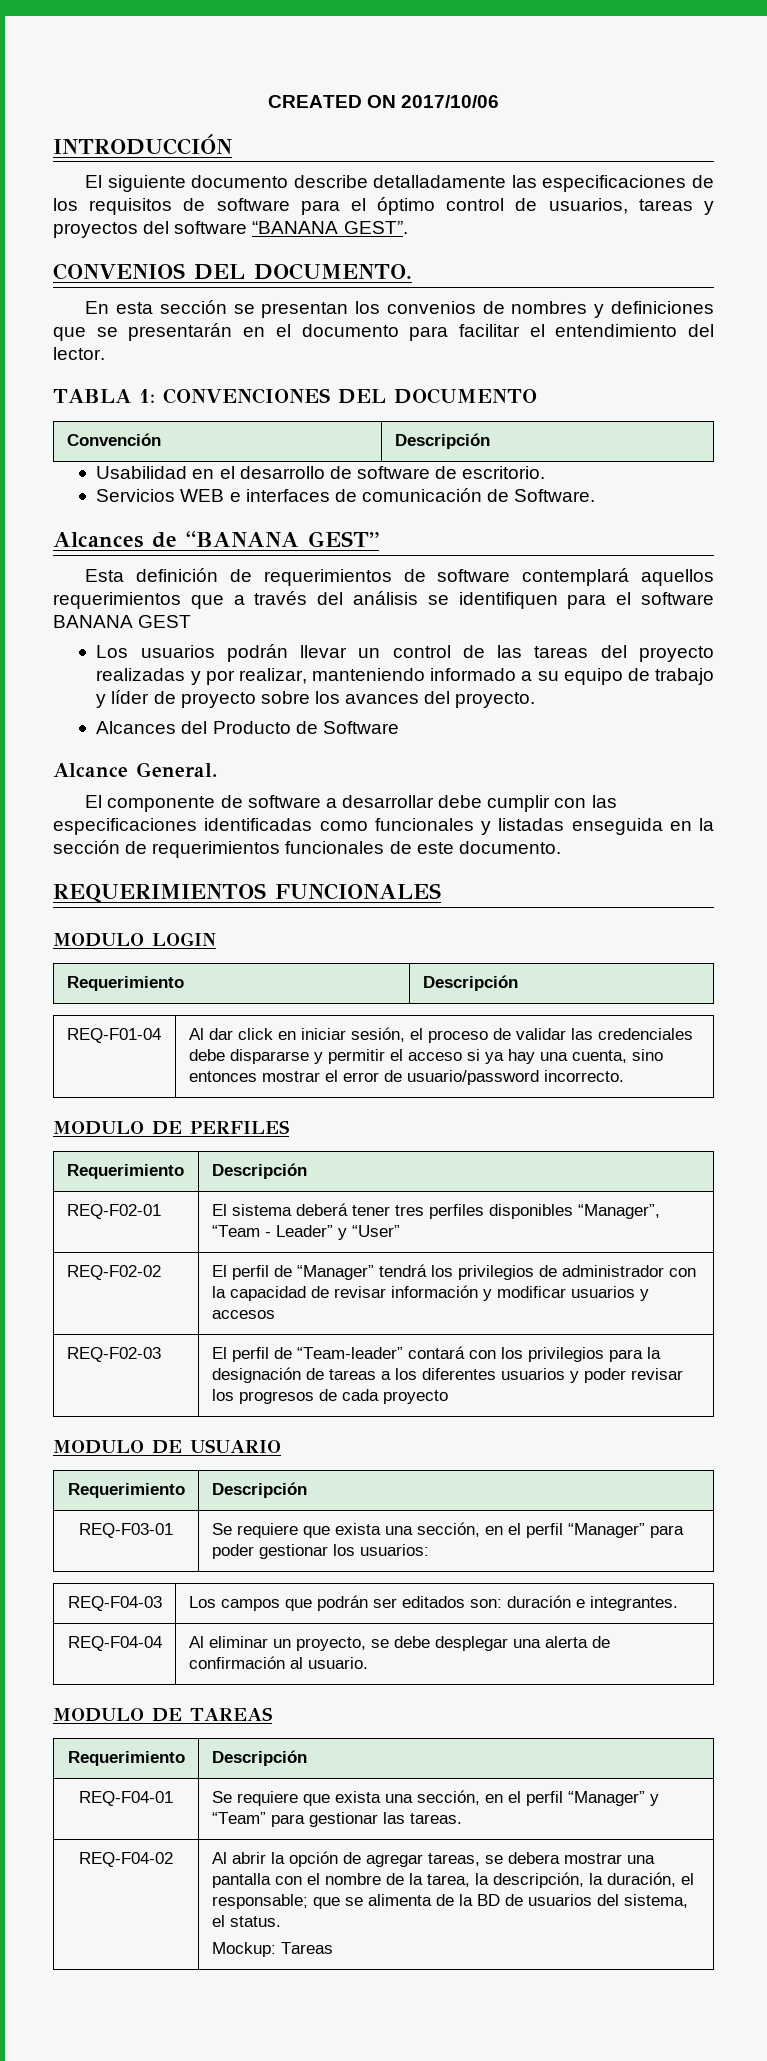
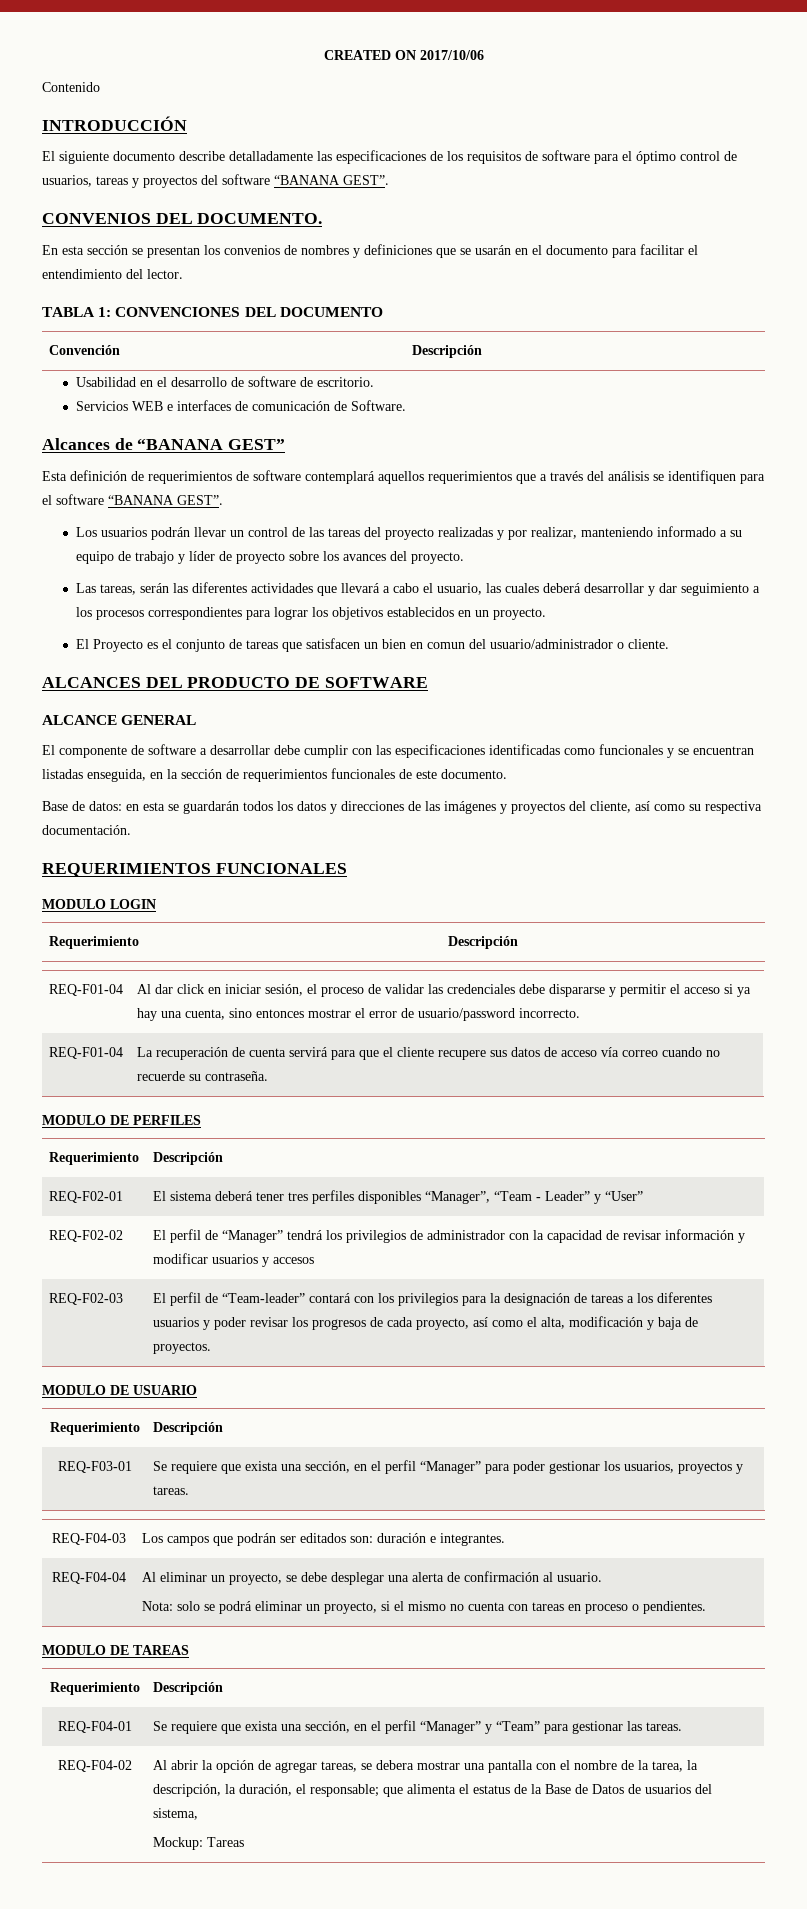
(500, 101) none -> [42,82,100,92] // Contenido
[128,323,233,341] presentarán -> [475,245,511,255] usarán
[53,615,192,628] BANANA GEST -> [108,495,223,505] “BANANA GEST”.
[96,721,399,734] [53,762,217,777] Alcances del Producto de Software // Alcance General. -> [75,582,760,596] [75,607,546,620] [75,638,669,652] [42,677,428,688] [42,715,197,725] Las tareas, serán las diferentes actividades que llevará a cabo el usuario, las cuales deberá desarrollar y dar seguimiento a los procesos correspondientes para lograr los objetivos establecidos en un proyecto. // El Proyecto es el conjunto de tareas que satisfacen un bien en comun del usuario/administrador o cliente. // ALCANCES DEL PRODUCTO DE SOFTWARE // ALCANCE GENERAL
[498,818,663,835] listadas enseguida -> [678,746,754,755] [42,769,146,782] se encuentran listadas enseguida,
(561, 847) none -> [42,801,762,814] [42,825,131,835] // Base de datos: en esta se guardarán todos los datos y direcciones de las imágenes y proyectos del cliente, así como su respectiva documentación.
(624, 1076) none -> [48,1047,123,1059] [136,1047,720,1060] [136,1071,268,1081] // REQ-F01-04 | La recuperación de cuenta servirá para que el cliente recupere sus datos de acceso vía correo cuando no recuerde su contraseña.
[382,1390,448,1404] proyecto -> [415,1316,698,1330] [152,1342,211,1354] proyecto, así como el alta, modificación y baja de proyectos.
[359,1544,429,1556] usuarios: -> [623,1461,743,1474] [152,1486,189,1495] usuarios, proyectos y tareas.
(368, 1663) none -> [141,1601,706,1614] // Nota: solo se podrá eliminar un proyecto, si el mismo no cuenta con tareas en proceso o pendientes.
[344,1894,500,1906] se alimenta de la BD -> [406,1784,624,1794] alimenta el estatus de la Base de Datos
[211,1915,281,1927] el status. -> (198, 1814) none

